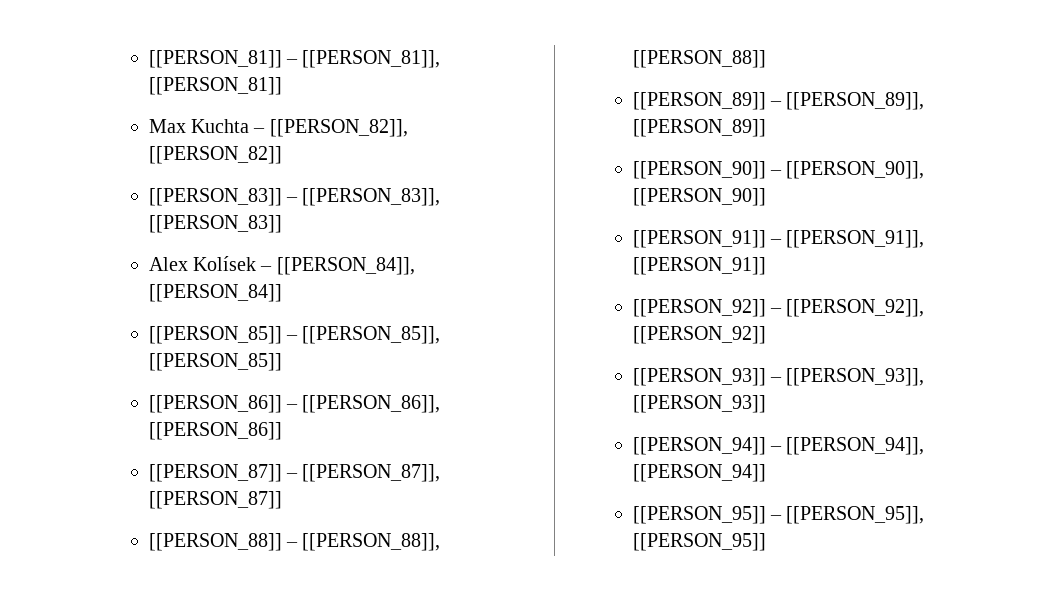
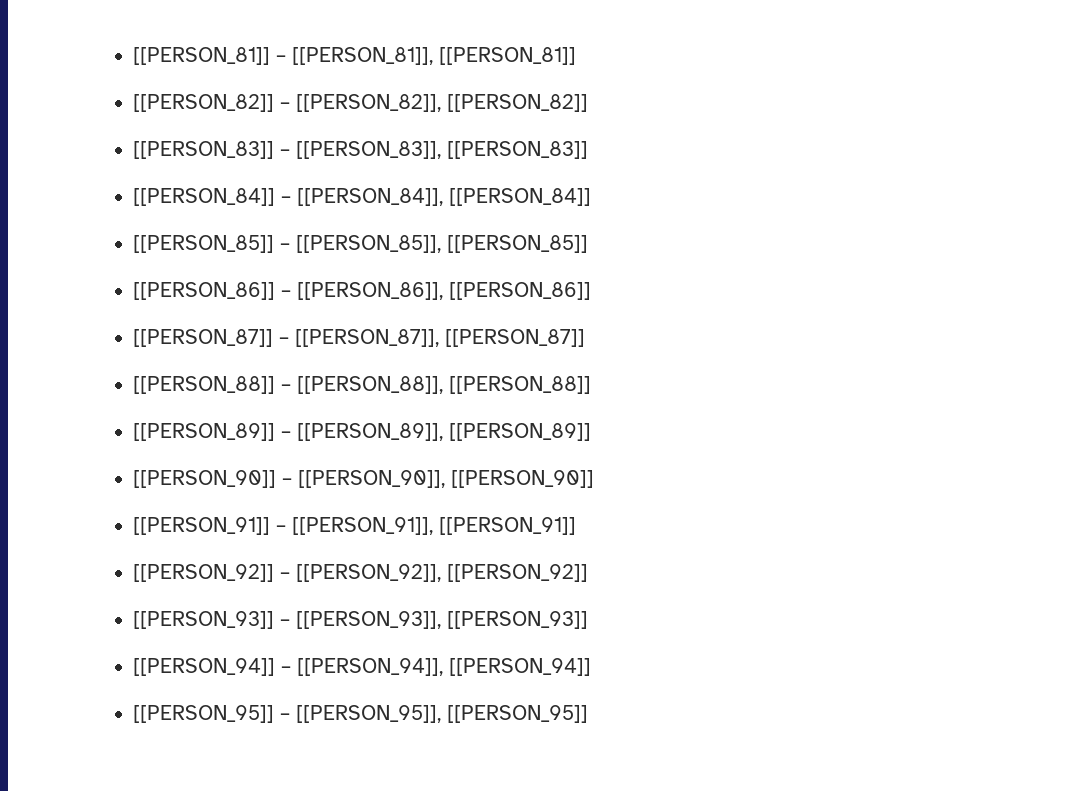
[148,119,250,133] Max Kuchta -> [133,94,275,112] [[PERSON_82]]
[148,256,257,271] Alex Kolísek -> [133,188,276,206] [[PERSON_84]]

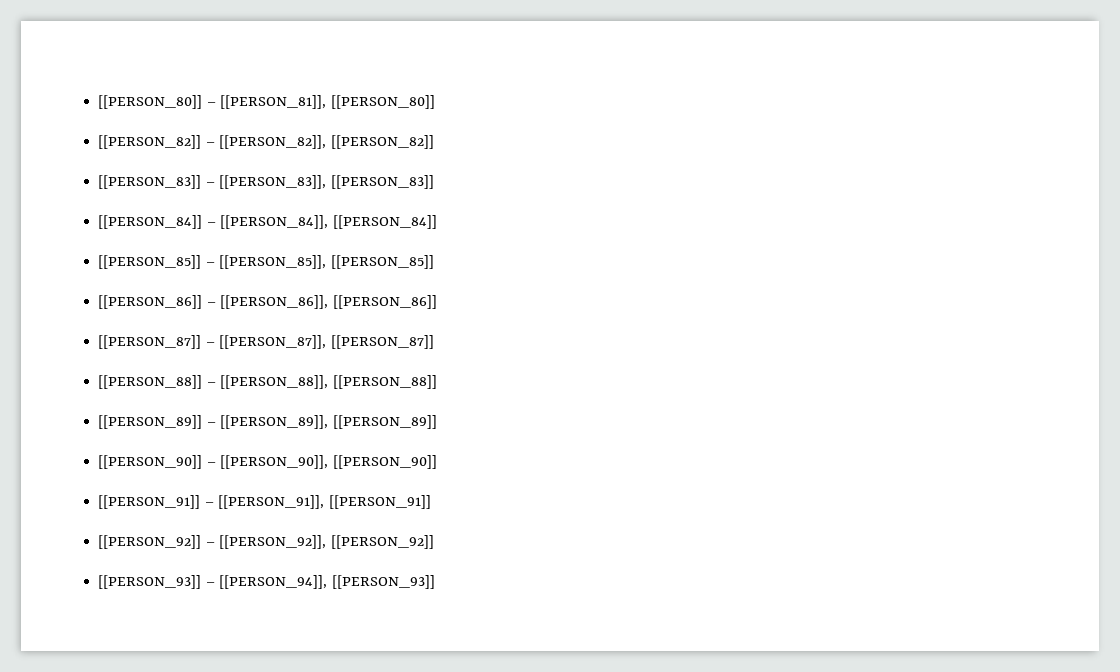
[133,47,271,65] [[PERSON_81]] -> [98,95,203,109] [[PERSON_80]]
[439,47,577,65] [[PERSON_81]] -> [330,95,435,109] [[PERSON_80]]
[296,611,589,629] [133,658,592,676] [133,705,589,723] [[PERSON_93]], [[PERSON_93]] // [[PERSON_94]] – [[PERSON_94]], [[PERSON_94]] // [[PERSON_95]] – [[PERSON_95]], [[PERSON_95]] -> [219,575,435,589] [[PERSON_94]], [[PERSON_93]]

